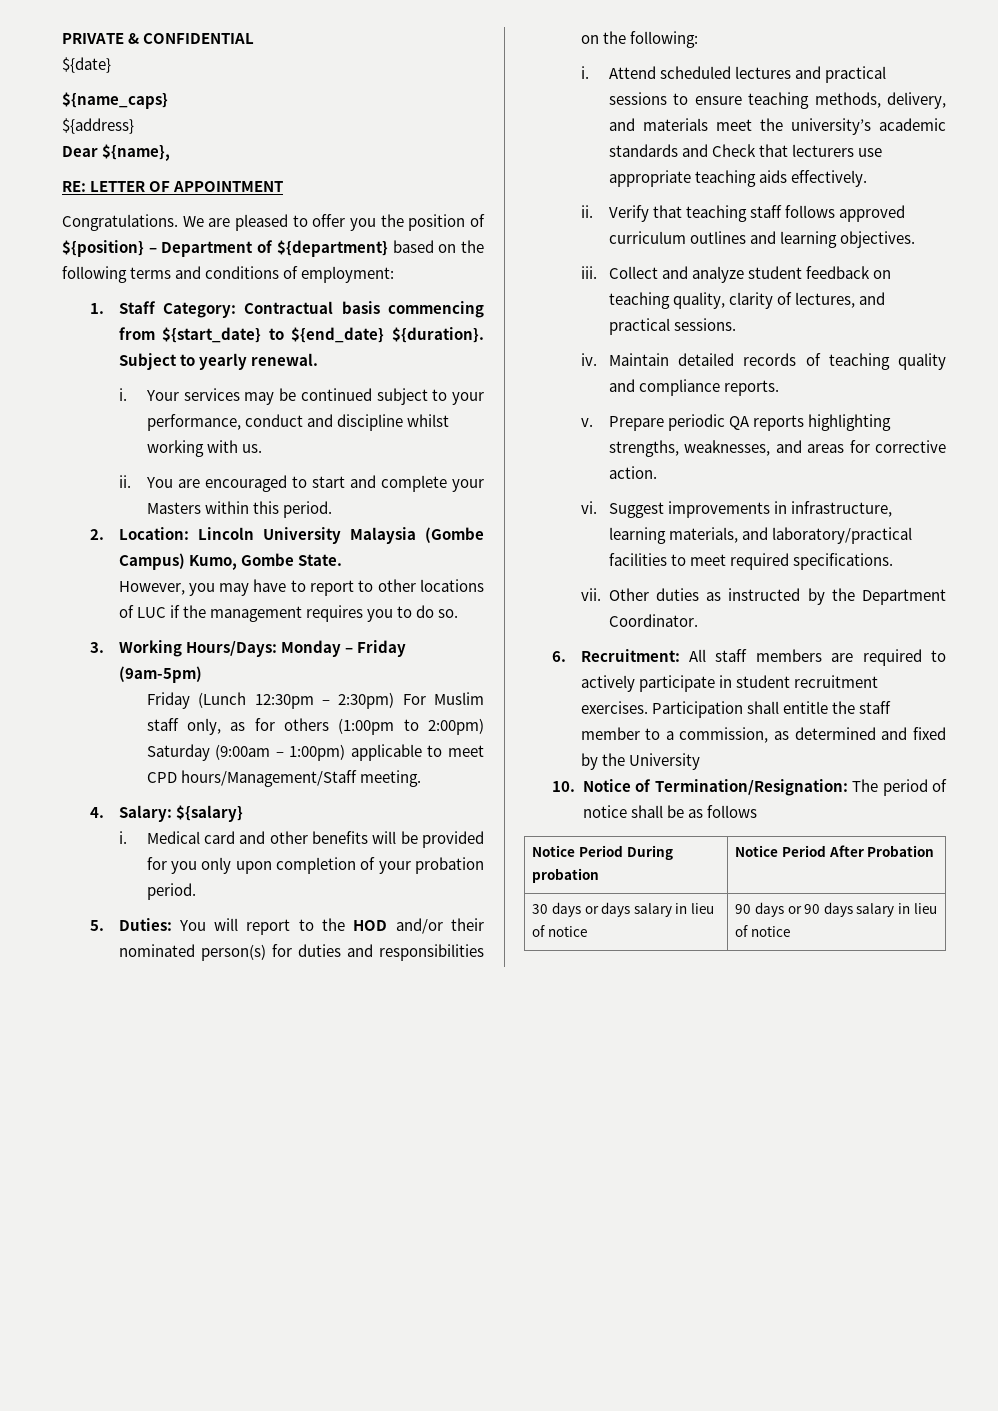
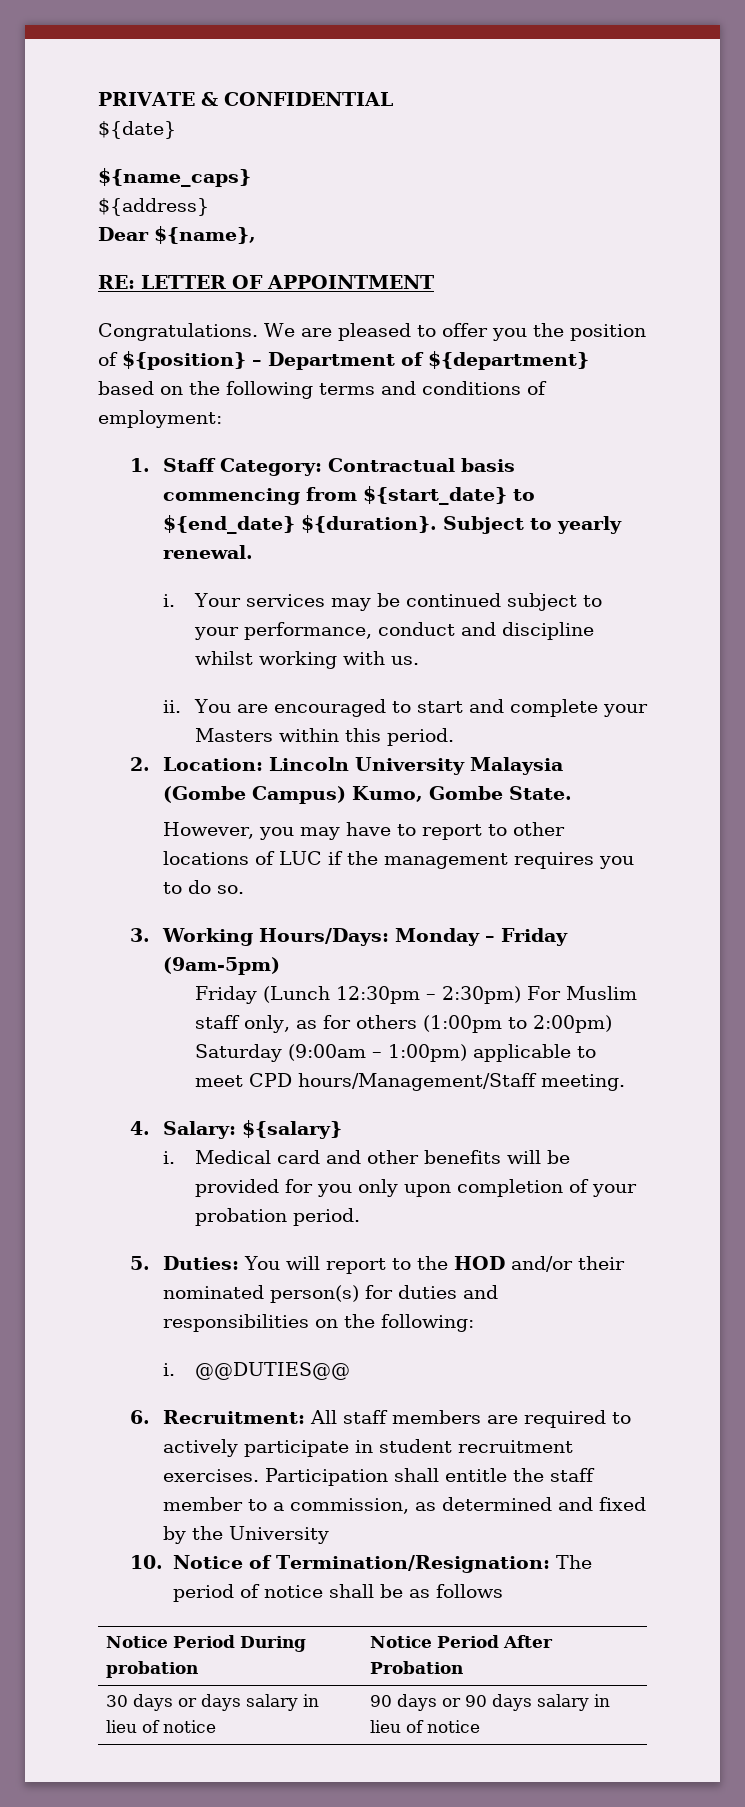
[608,66,886,83] [608,92,946,109] [608,118,946,135] [608,144,883,157] [608,170,867,187] [580,205,906,222] [608,231,915,248] [580,266,892,283] [608,292,886,309] [608,318,736,335] [580,353,946,370] [608,379,779,396] [580,414,891,431] [608,440,946,457] [608,466,657,479] [580,501,892,518] [608,527,912,544] [608,553,893,570] [580,588,946,605] [608,614,698,627] Attend scheduled lectures and practical sessions to ensure teaching methods, delivery, and materials meet the university’s academic standards and Check that lecturers use appropriate teaching aids effectively. // ii. Verify that teaching staff follows approved curriculum outlines and learning objectives. // iii. Collect and analyze student feedback on teaching quality, clarity of lectures, and practical sessions. // iv. Maintain detailed records of teaching quality and compliance reports. // v. Prepare periodic QA reports highlighting strengths, weaknesses, and areas for corrective action. // vi. Suggest improvements in infrastructure, learning materials, and laboratory/practical facilities to meet required specifications. // vii. Other duties as instructed by the Department Coordinator. -> [194,1362,350,1380] @@DUTIES@@

